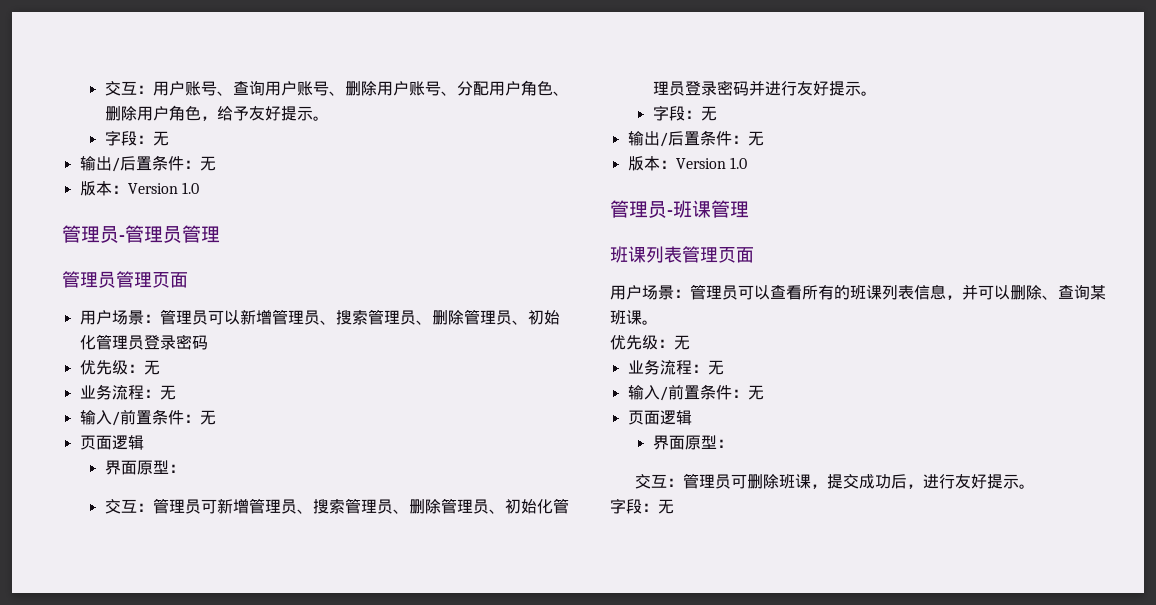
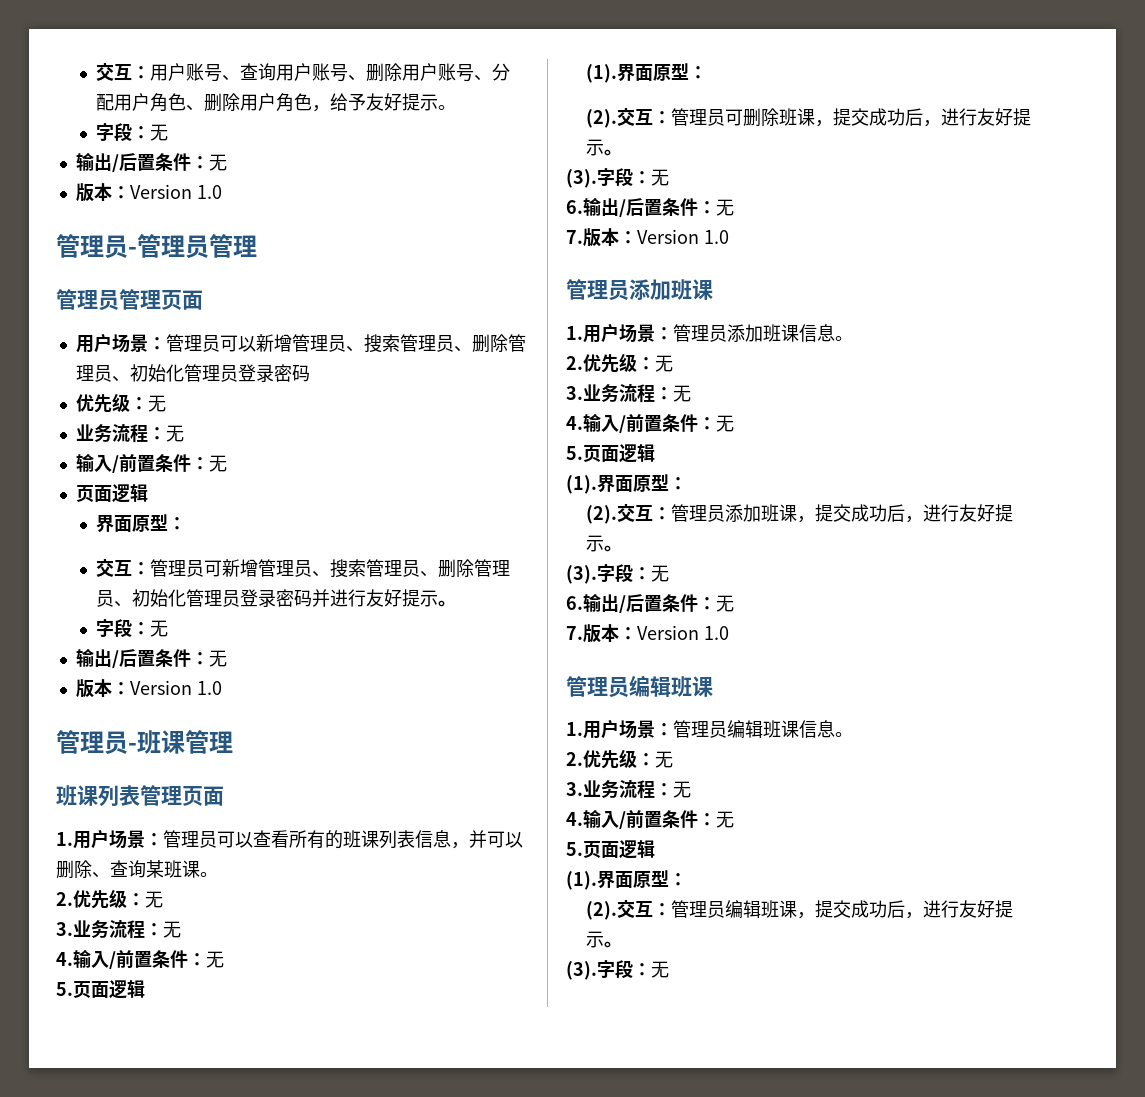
(754, 255) none -> [56,832,73,846] 1.
[610,335,690,350] [627,359,724,375] [627,384,764,401] [627,410,692,425] [652,435,733,450] 优先级：无 // 业务流程：无 // 输入/前置条件：无 // 页面逻辑 // 界面原型： // -> [56,889,163,909] [56,920,181,939] [56,949,224,969] [56,980,145,999] [586,63,708,83] [586,109,618,128] 2.优先级：无 // 3.业务流程：无 // 4.输入/前置条件：无 // 5.页面逻辑 // (1).界面原型： // (2).
[610,498,674,514] 字段：无 -> [566,168,669,188] [566,197,734,217] [566,228,729,247] [566,279,713,301] [566,323,853,343] [566,353,673,373] [566,384,691,403] [566,413,734,433] [566,444,655,463] [566,474,687,494] [586,504,1014,524] [586,535,623,552] [566,564,669,584] [566,593,734,613] [566,624,729,643] [566,675,713,698] [566,719,853,739] [566,749,673,769] [566,780,691,799] [566,809,734,829] [566,840,655,859] [566,870,687,890] [586,900,1014,920] [586,931,623,948] [566,960,669,980] (3).字段：无 // 6.输出/后置条件：无 // 7.版本：Version 1.0 // 管理员添加班课 // 1.用户场景：管理员添加班课信息。 // 2.优先级：无 // 3.业务流程：无 // 4.输入/前置条件：无 // 5.页面逻辑 // (1).界面原型： // (2).交互：管理员添加班课，提交成功后，进行友好提示。 // (3).字段：无 // 6.输出/后置条件：无 // 7.版本：Version 1.0 // 管理员编辑班课 // 1.用户场景：管理员编辑班课信息。 // 2.优先级：无 // 3.业务流程：无 // 4.输入/前置条件：无 // 5.页面逻辑 // (1).界面原型： // (2).交互：管理员编辑班课，提交成功后，进行友好提示。 // (3).字段：无

